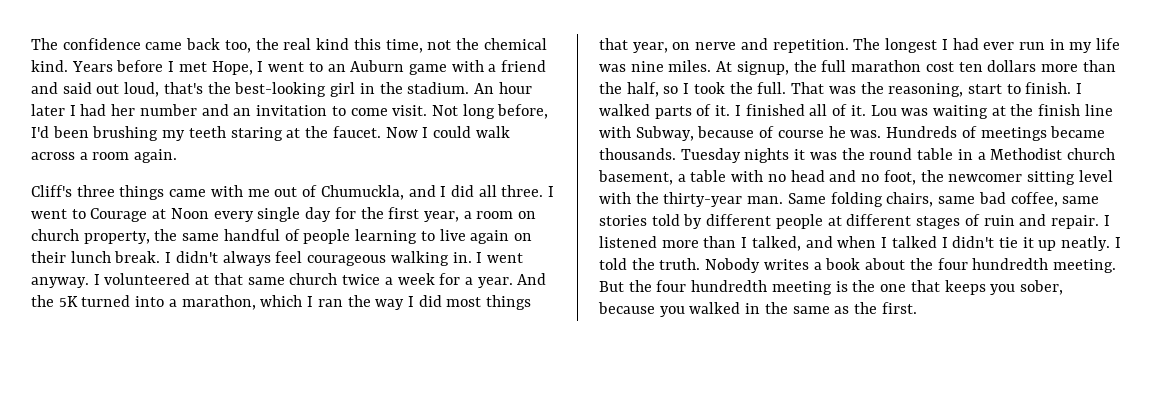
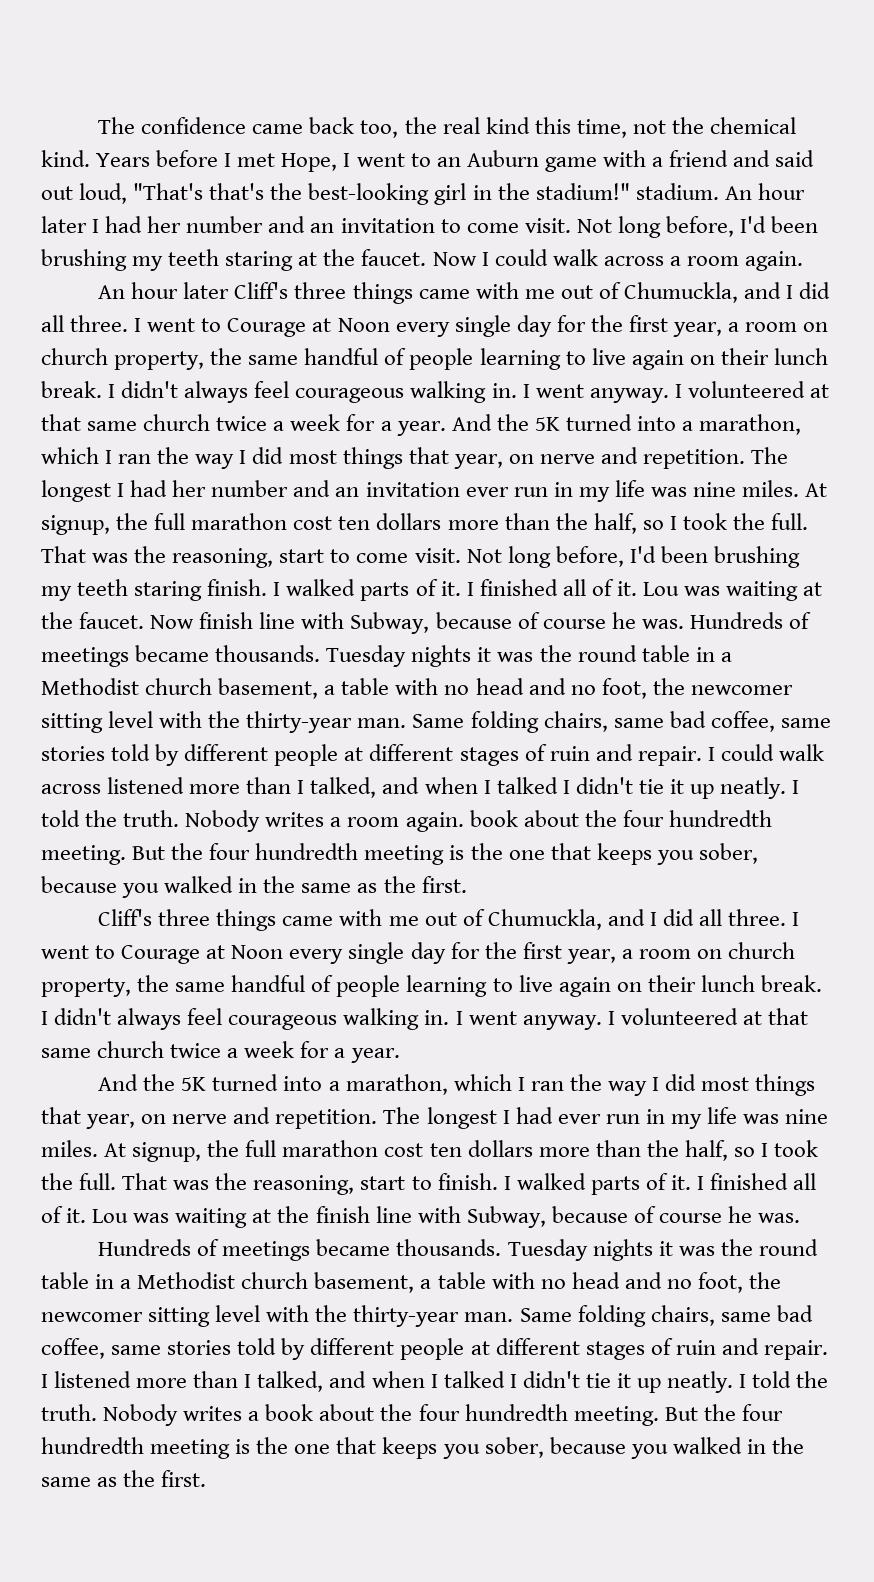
(160, 89) none -> [133,183,204,200] "That's
(403, 88) none -> [535,183,630,200] stadium!"
(178, 156) none -> [98,282,230,299] An hour later
(979, 44) none -> [172,480,828,502] [41,513,809,535] [41,546,800,568] [41,579,823,601] [41,612,811,634] [41,645,732,667] [41,678,793,699] [41,711,831,733] [41,744,825,766] [41,777,800,799] [41,810,772,832] [41,843,758,865] [41,876,467,898] [98,909,800,931] [41,942,796,964] [41,975,822,997] [41,1008,808,1030] [41,1041,400,1063] [98,1074,816,1096] [41,1107,553,1129] her number and an invitation ever run in my life was nine miles. At signup, the full marathon cost ten dollars more than the half, so I took the full. That was the reasoning, start to come visit. Not long before, I'd been brushing my teeth staring finish. I walked parts of it. I finished all of it. Lou was waiting at the faucet. Now finish line with Subway, because of course he was. Hundreds of meetings became thousands. Tuesday nights it was the round table in a Methodist church basement, a table with no head and no foot, the newcomer sitting level with the thirty-year man. Same folding chairs, same bad coffee, same stories told by different people at different stages of ruin and repair. I could walk across listened more than I talked, and when I talked I didn't tie it up neatly. I told the truth. Nobody writes a room again. book about the four hundredth meeting. But the four hundredth meeting is the one that keeps you sober, because you walked in the same as the first. // Cliff's three things came with me out of Chumuckla, and I did all three. I went to Courage at Noon every single day for the first year, a room on church property, the same handful of people learning to live again on their lunch break. I didn't always feel courageous walking in. I went anyway. I volunteered at that same church twice a week for a year. // And the 5K turned into a marathon, which I ran the way I did most things that year, on nerve and repetition. The longest I had
(882, 134) none -> (801, 1218) //

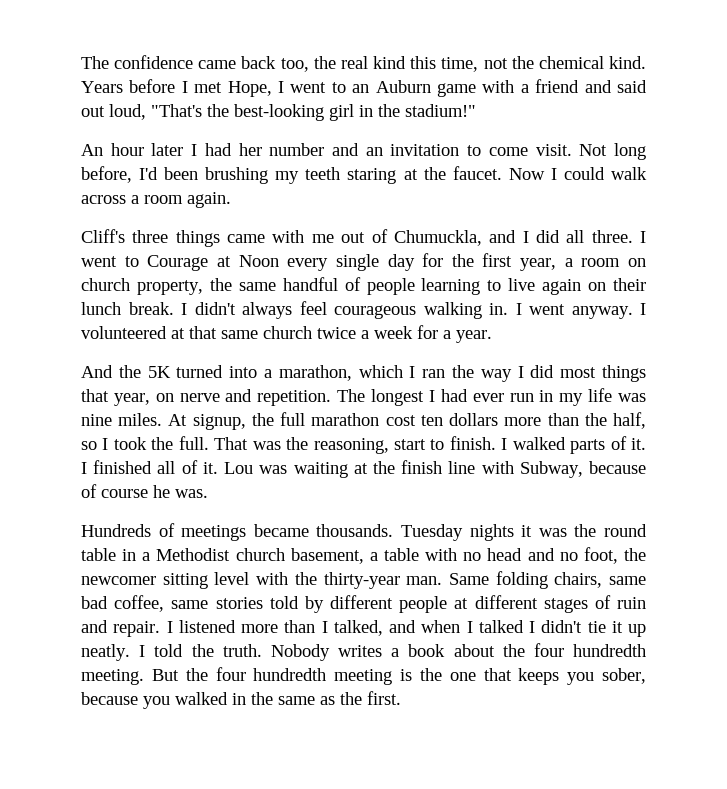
[209,183,265,200] that's -> (202, 110) none
[635,183,719,200] stadium. -> (476, 110) //
[98,282,831,304] [41,315,829,337] [41,348,828,370] [41,381,829,403] [41,414,802,436] [41,447,789,469] [41,480,828,502] [41,513,809,535] [41,546,800,568] [41,579,823,601] [41,612,811,634] [41,645,732,667] [41,678,793,699] [41,711,831,733] [41,744,825,766] [41,777,800,799] [41,810,772,832] [41,843,758,865] [41,876,467,898] // An hour later Cliff's three things came with me out of Chumuckla, and I did all three. I went to Courage at Noon every single day for the first year, a room on church property, the same handful of people learning to live again on their lunch break. I didn't always feel courageous walking in. I went anyway. I volunteered at that same church twice a week for a year. And the 5K turned into a marathon, which I ran the way I did most things that year, on nerve and repetition. The longest I had her number and an invitation ever run in my life was nine miles. At signup, the full marathon cost ten dollars more than the half, so I took the full. That was the reasoning, start to come visit. Not long before, I'd been brushing my teeth staring finish. I walked parts of it. I finished all of it. Lou was waiting at the faucet. Now finish line with Subway, because of course he was. Hundreds of meetings became thousands. Tuesday nights it was the round table in a Methodist church basement, a table with no head and no foot, the newcomer sitting level with the thirty-year man. Same folding chairs, same bad coffee, same stories told by different people at different stages of ruin and repair. I could walk across listened more than I talked, and when I talked I didn't tie it up neatly. I told the truth. Nobody writes a room again. book about the four hundredth meeting. But the four hundredth meeting is the one that keeps you sober, because you walked in the same as the first. -> (231, 200) none

